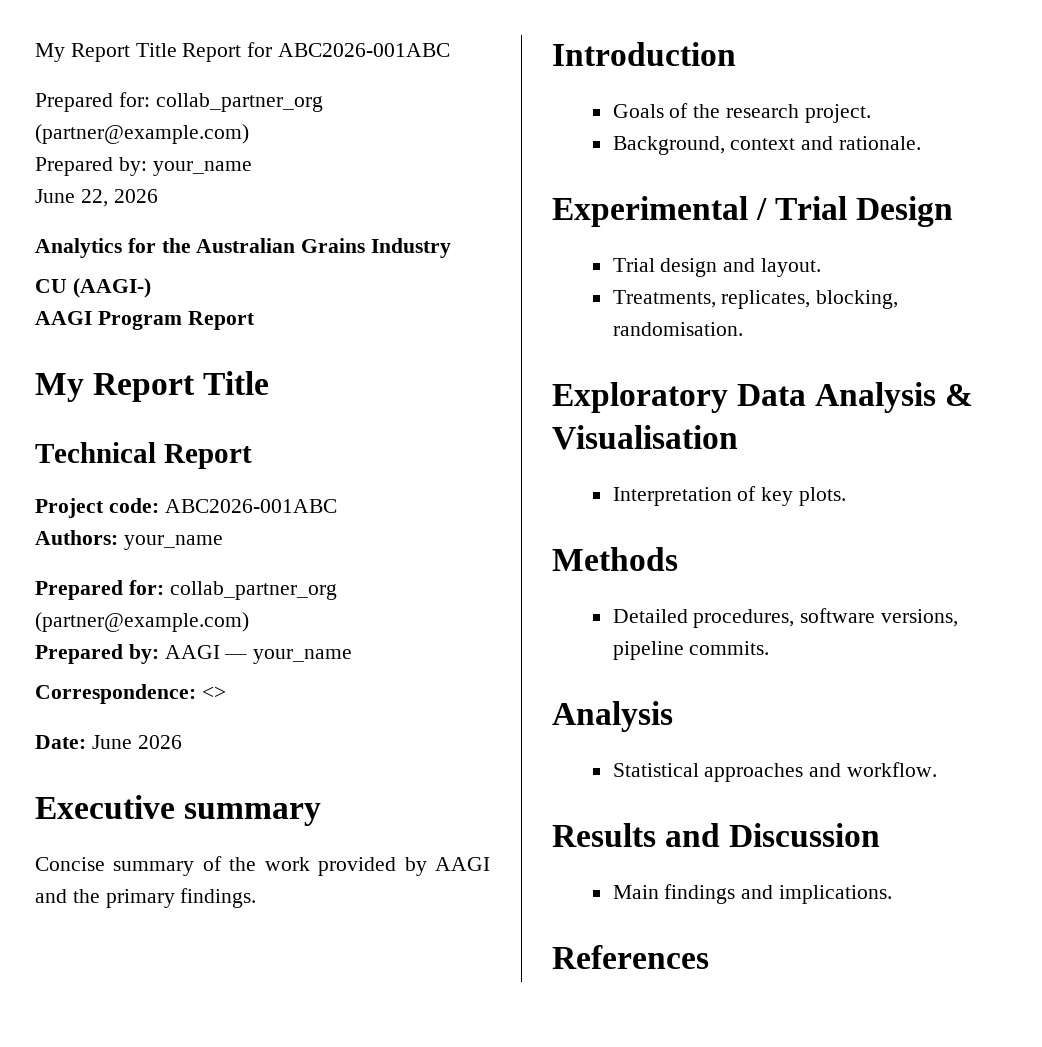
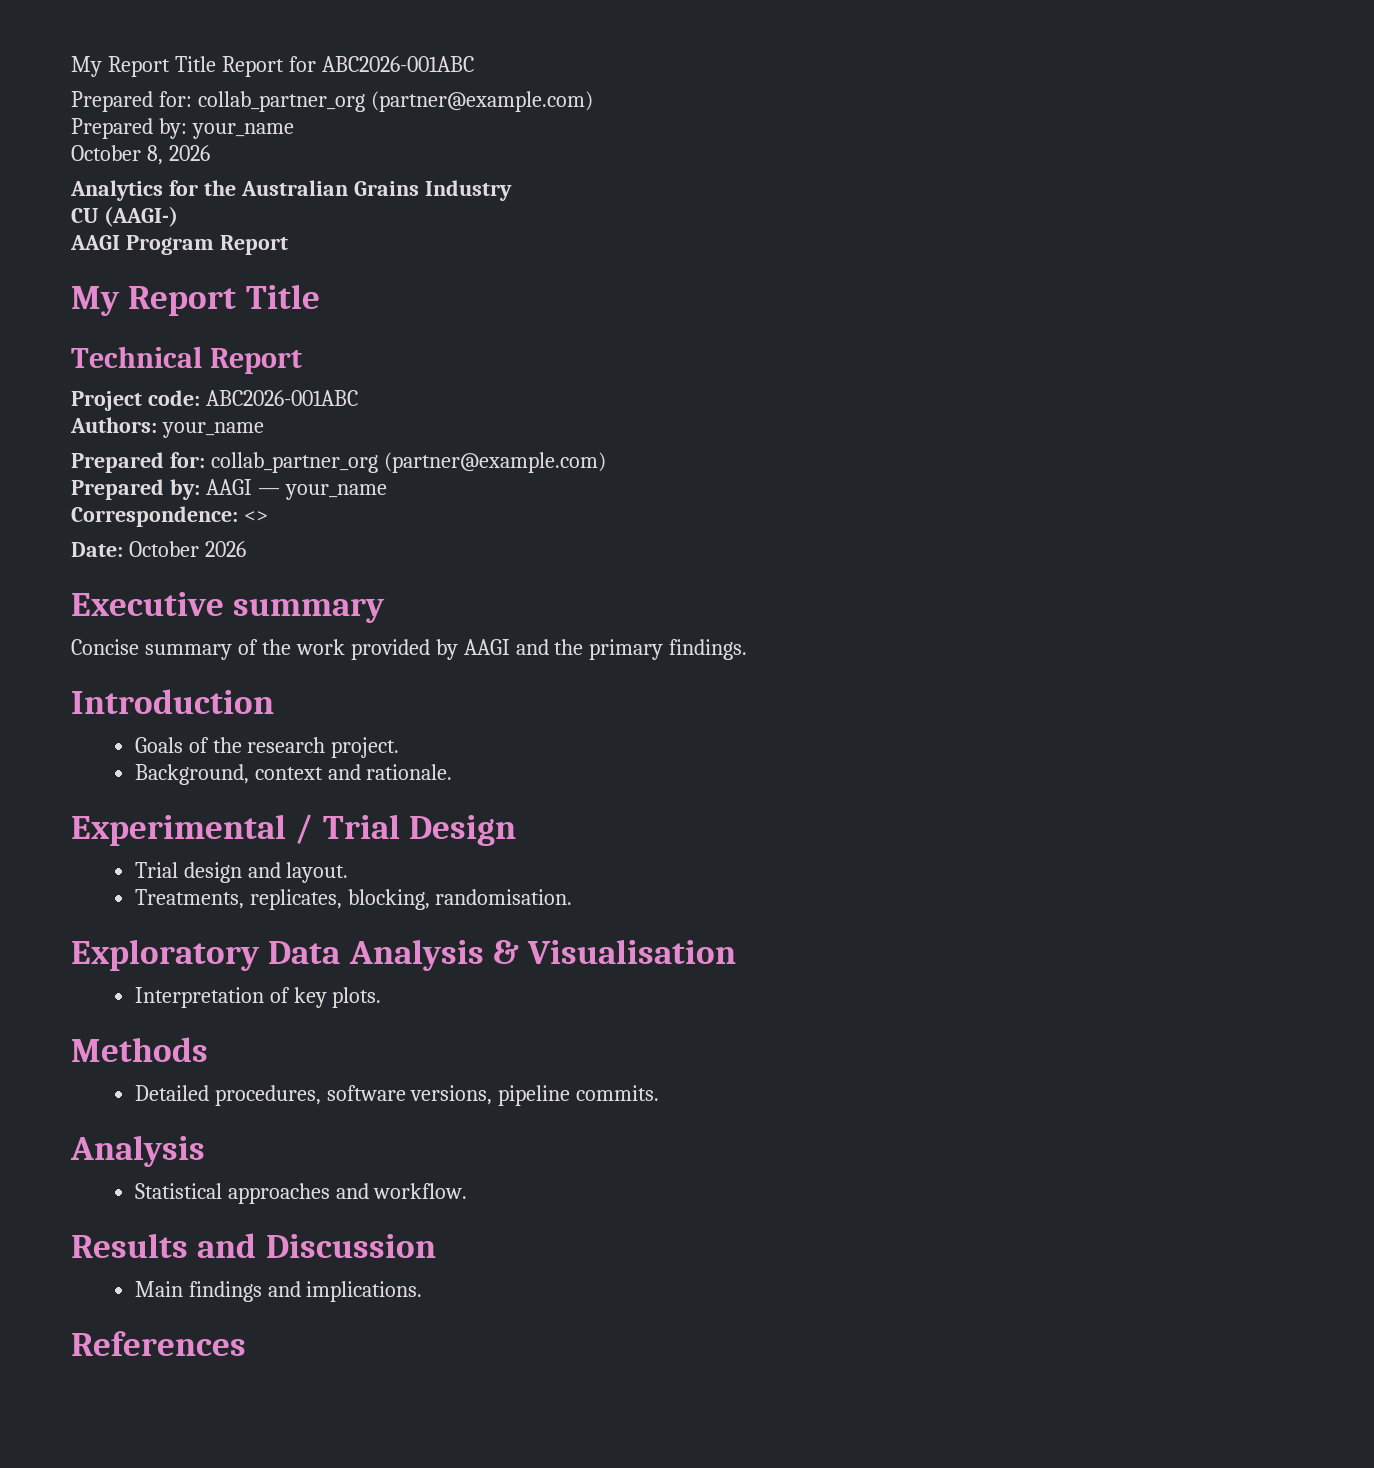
[35,189,108,207] June 22, -> [71,145,163,165] October 8,
[91,735,132,749] June -> [128,541,199,557] October

